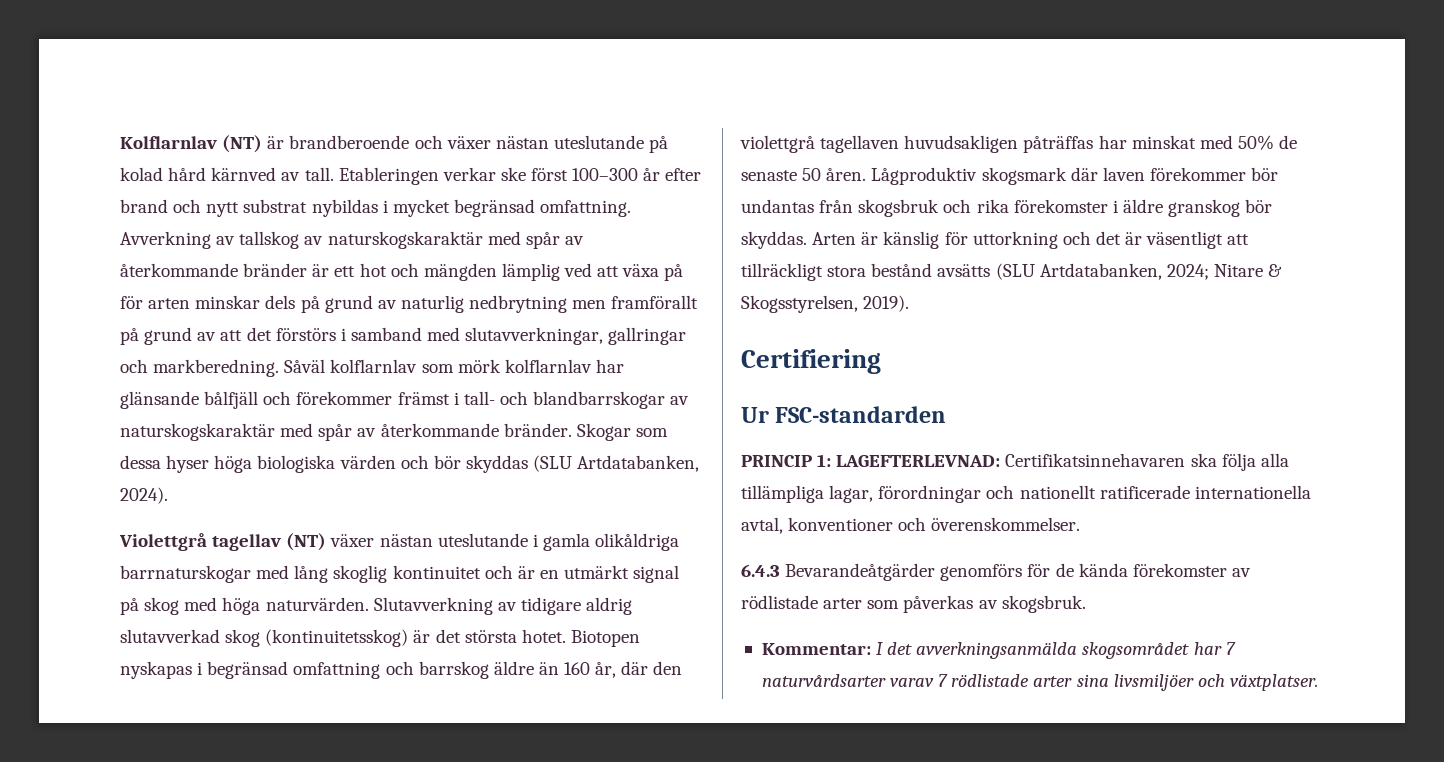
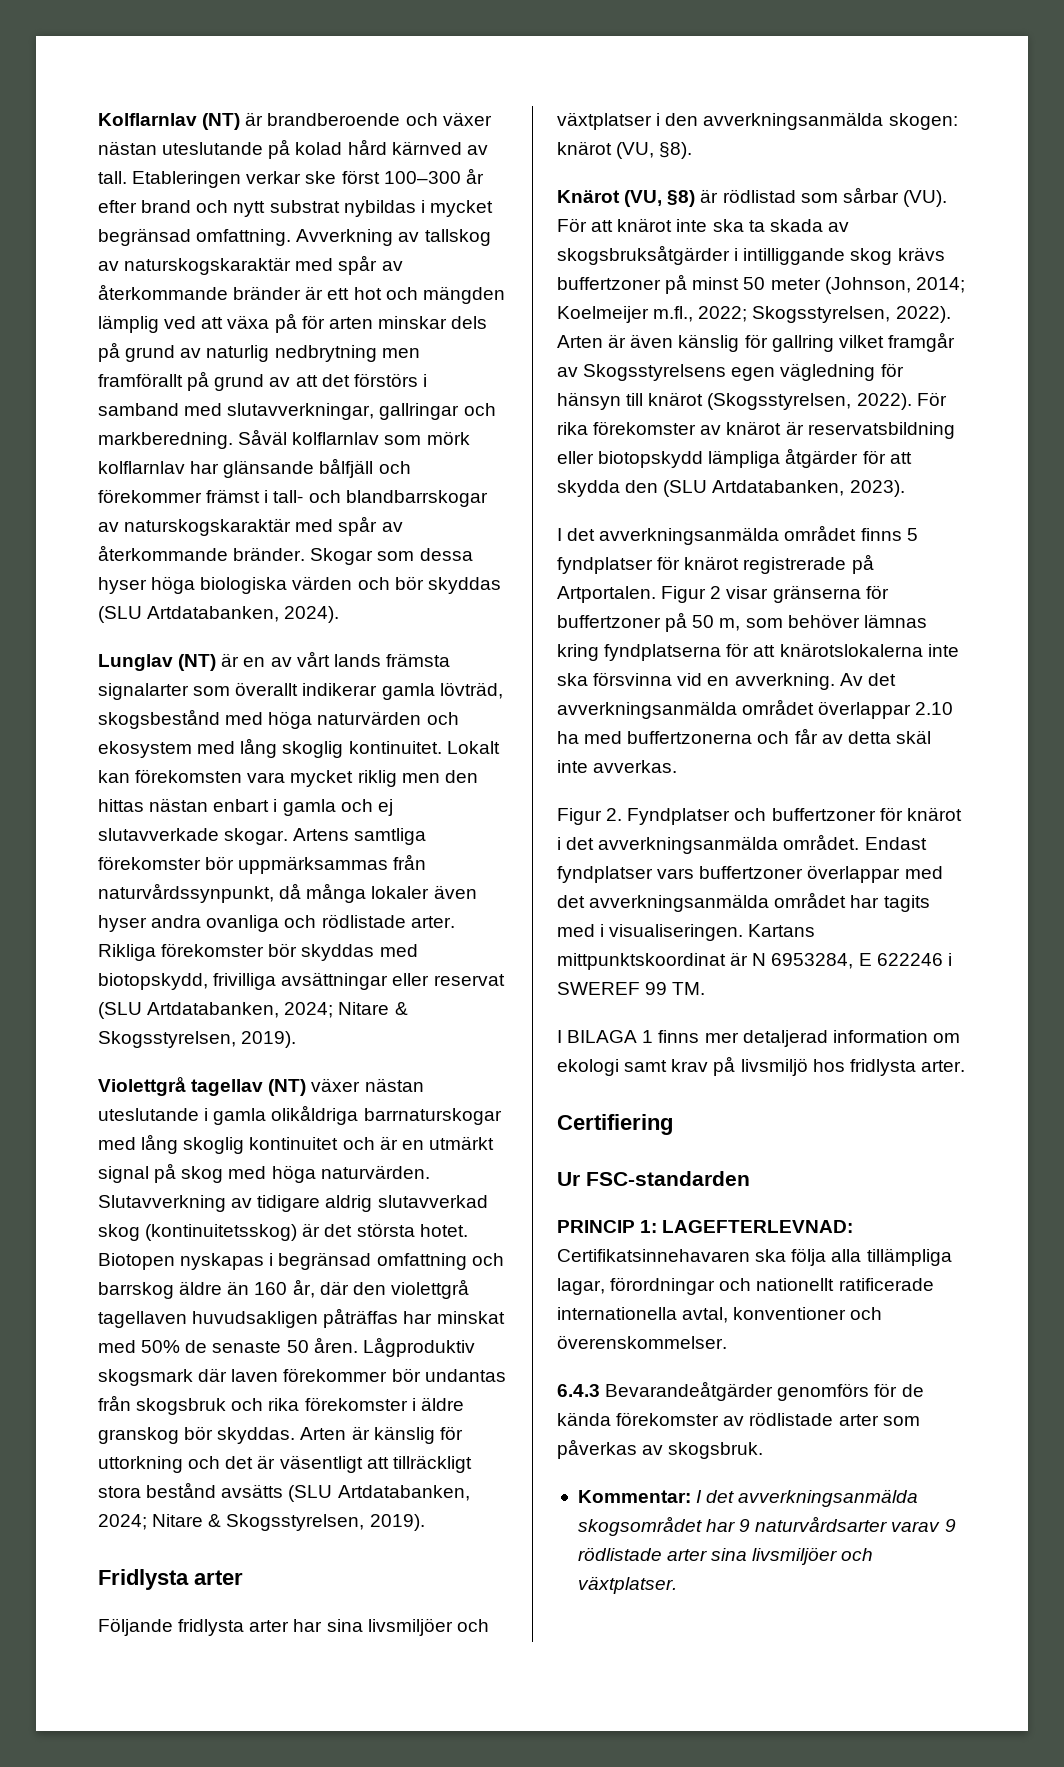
(168, 495) none -> [98,651,450,671] [98,682,503,700] [98,709,459,729] [98,738,500,758] [98,769,478,787] [98,798,393,816] [98,828,427,845] [98,854,427,874] [98,883,477,903] [98,914,455,932] [98,943,418,961] [98,972,505,990] [98,1002,408,1019] [98,1031,297,1048] // Lunglav (NT) är en av vårt lands främsta signalarter som överallt indikerar gamla lövträd, skogsbestånd med höga naturvärden och ekosystem med lång skoglig kontinuitet. Lokalt kan förekomsten vara mycket riklig men den hittas nästan enbart i gamla och ej slutavverkade skogar. Artens samtliga förekomster bör uppmärksammas från naturvårdssynpunkt, då många lokaler även hyser andra ovanliga och rödlistade arter. Rikliga förekomster bör skyddas med biotopskydd, frivilliga avsättningar eller reservat (SLU Artdatabanken, 2024; Nitare & Skogsstyrelsen, 2019).
(910, 303) none -> [98,1569,243,1590] [98,1618,489,1636] [557,112,958,130] [557,141,693,159] [557,187,947,207] [557,218,849,232] [557,245,945,265] [557,274,965,294] [557,306,951,323] [557,332,955,352] [557,363,904,381] [557,392,947,410] [557,421,955,439] [557,448,912,468] [557,480,905,497] [557,525,918,545] [557,554,874,574] [557,585,889,603] [557,612,927,632] [557,643,959,661] [557,672,896,690] [557,699,954,719] [557,728,931,744] [557,760,678,773] [557,807,962,825] [557,834,927,854] [557,865,943,883] [557,892,930,912] [557,924,816,941] [557,952,952,970] [557,982,706,995] [557,1030,960,1047] [557,1056,965,1076] // Fridlysta arter // Följande fridlysta arter har sina livsmiljöer och växtplatser i den avverkningsanmälda skogen: knärot (VU, §8). // Knärot (VU, §8) är rödlistad som sårbar (VU). För att knärot inte ska ta skada av skogsbruksåtgärder i intilliggande skog krävs buffertzoner på minst 50 meter (Johnson, 2014; Koelmeijer m.fl., 2022; Skogsstyrelsen, 2022). Arten är även känslig för gallring vilket framgår av Skogsstyrelsens egen vägledning för hänsyn till knärot (Skogsstyrelsen, 2022). För rika förekomster av knärot är reservatsbildning eller biotopskydd lämpliga åtgärder för att skydda den (SLU Artdatabanken, 2023). // I det avverkningsanmälda området finns 5 fyndplatser för knärot registrerade på Artportalen. Figur 2 visar gränserna för buffertzoner på 50 m, som behöver lämnas kring fyndplatserna för att knärotslokalerna inte ska försvinna vid en avverkning. Av det avverkningsanmälda området överlappar 2.10 ha med buffertzonerna och får av detta skäl inte avverkas. // Figur 2. Fyndplatser och buffertzoner för knärot i det avverkningsanmälda området. Endast fyndplatser vars buffertzoner överlappar med det avverkningsanmälda området har tagits med i visualiseringen. Kartans mittpunktskoordinat är N 6953284, E 622246 i SWEREF 99 TM. // I BILAGA 1 finns mer detaljerad information om ekologi samt krav på livsmiljö hos fridlysta arter.
[1225,642,1236,655] 7 -> [739,1519,751,1532] 9
[938,674,949,687] 7 -> [944,1519,956,1532] 9

